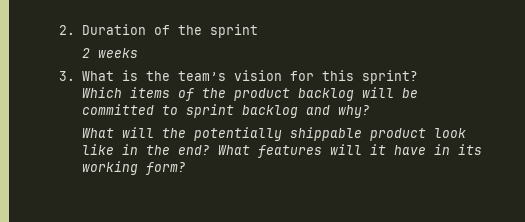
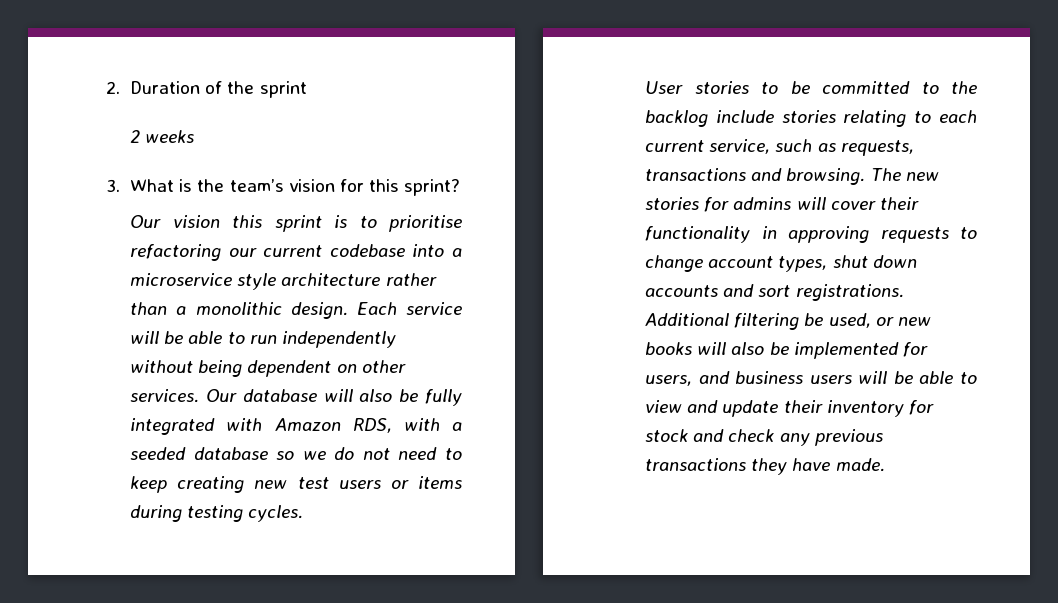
[81,87,418,101] [81,104,370,118] [81,127,466,141] [81,144,482,158] [81,161,186,175] Which items of the product backlog will be committed to sprint backlog and why? // What will the potentially shippable product look like in the end? What features will it have in its working form? -> [130,215,462,232] [130,244,463,261] [130,273,437,290] [130,302,462,319] [130,331,396,348] [130,360,406,377] [130,389,462,406] [130,418,462,435] [130,447,463,460] [130,476,462,493] [130,505,304,522] [645,81,977,94] [645,110,977,127] [645,139,914,156] [645,168,939,185] [645,197,919,212] [645,226,977,243] [645,255,917,272] [645,284,904,301] [645,313,931,330] [645,342,928,359] [645,371,977,386] [645,400,934,417] [645,429,883,446] [645,458,885,475] Our vision this sprint is to prioritise refactoring our current codebase into a microservice style architecture rather than a monolithic design. Each service will be able to run independently without being dependent on other services. Our database will also be fully integrated with Amazon RDS, with a seeded database so we do not need to keep creating new test users or items during testing cycles. // User stories to be committed to the backlog include stories relating to each current service, such as requests, transactions and browsing. The new stories for admins will cover their functionality in approving requests to change account types, shut down accounts and sort registrations. Additional filtering be used, or new books will also be implemented for users, and business users will be able to view and update their inventory for stock and check any previous transactions they have made.

